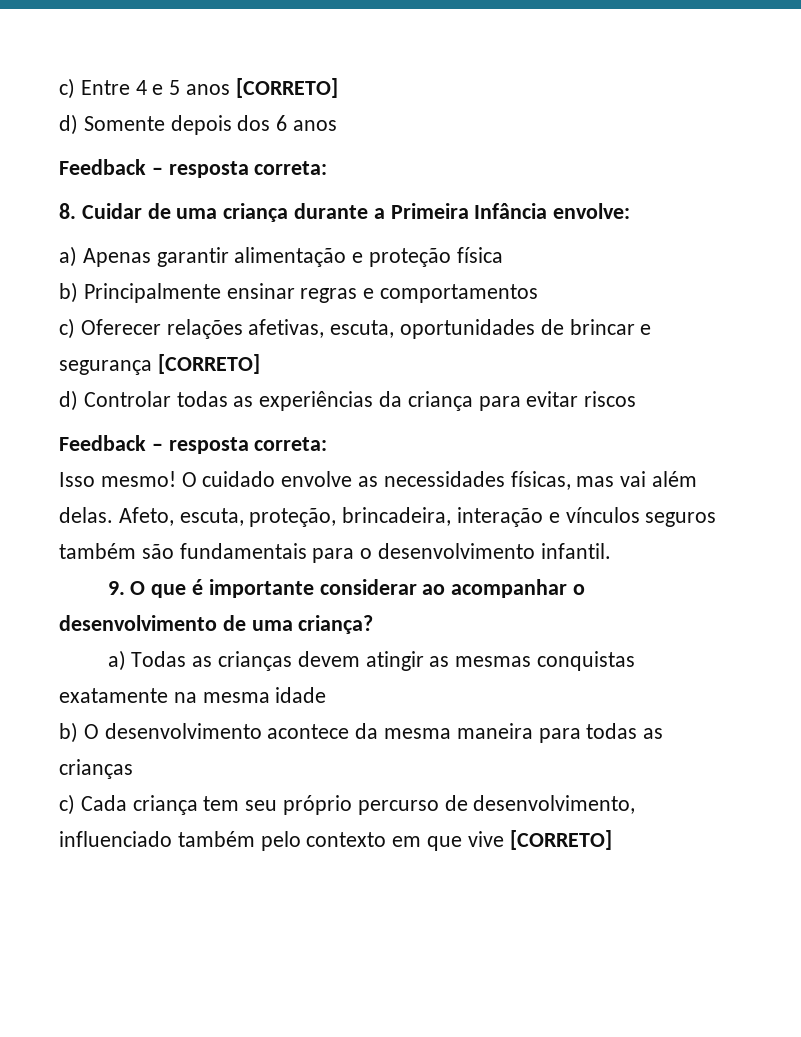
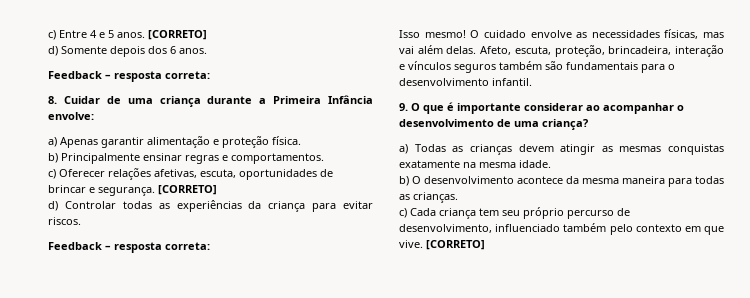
[186,84,231,95] anos -> [117,32,145,38] anos.
[293,120,338,131] anos -> [179,48,207,54] anos.
[456,247,503,263] física -> [272,136,301,145] física.
[380,284,539,303] comportamentos -> [231,153,324,164] comportamentos.
[59,360,152,375] segurança -> [98,187,155,196] segurança.
[584,391,637,407] riscos -> [48,217,81,225] riscos.
[275,687,327,703] idade -> [519,160,551,168] idade.
[59,759,133,779] crianças -> [413,192,458,203] crianças.
[467,831,504,847] vive -> [399,240,423,248] vive.

